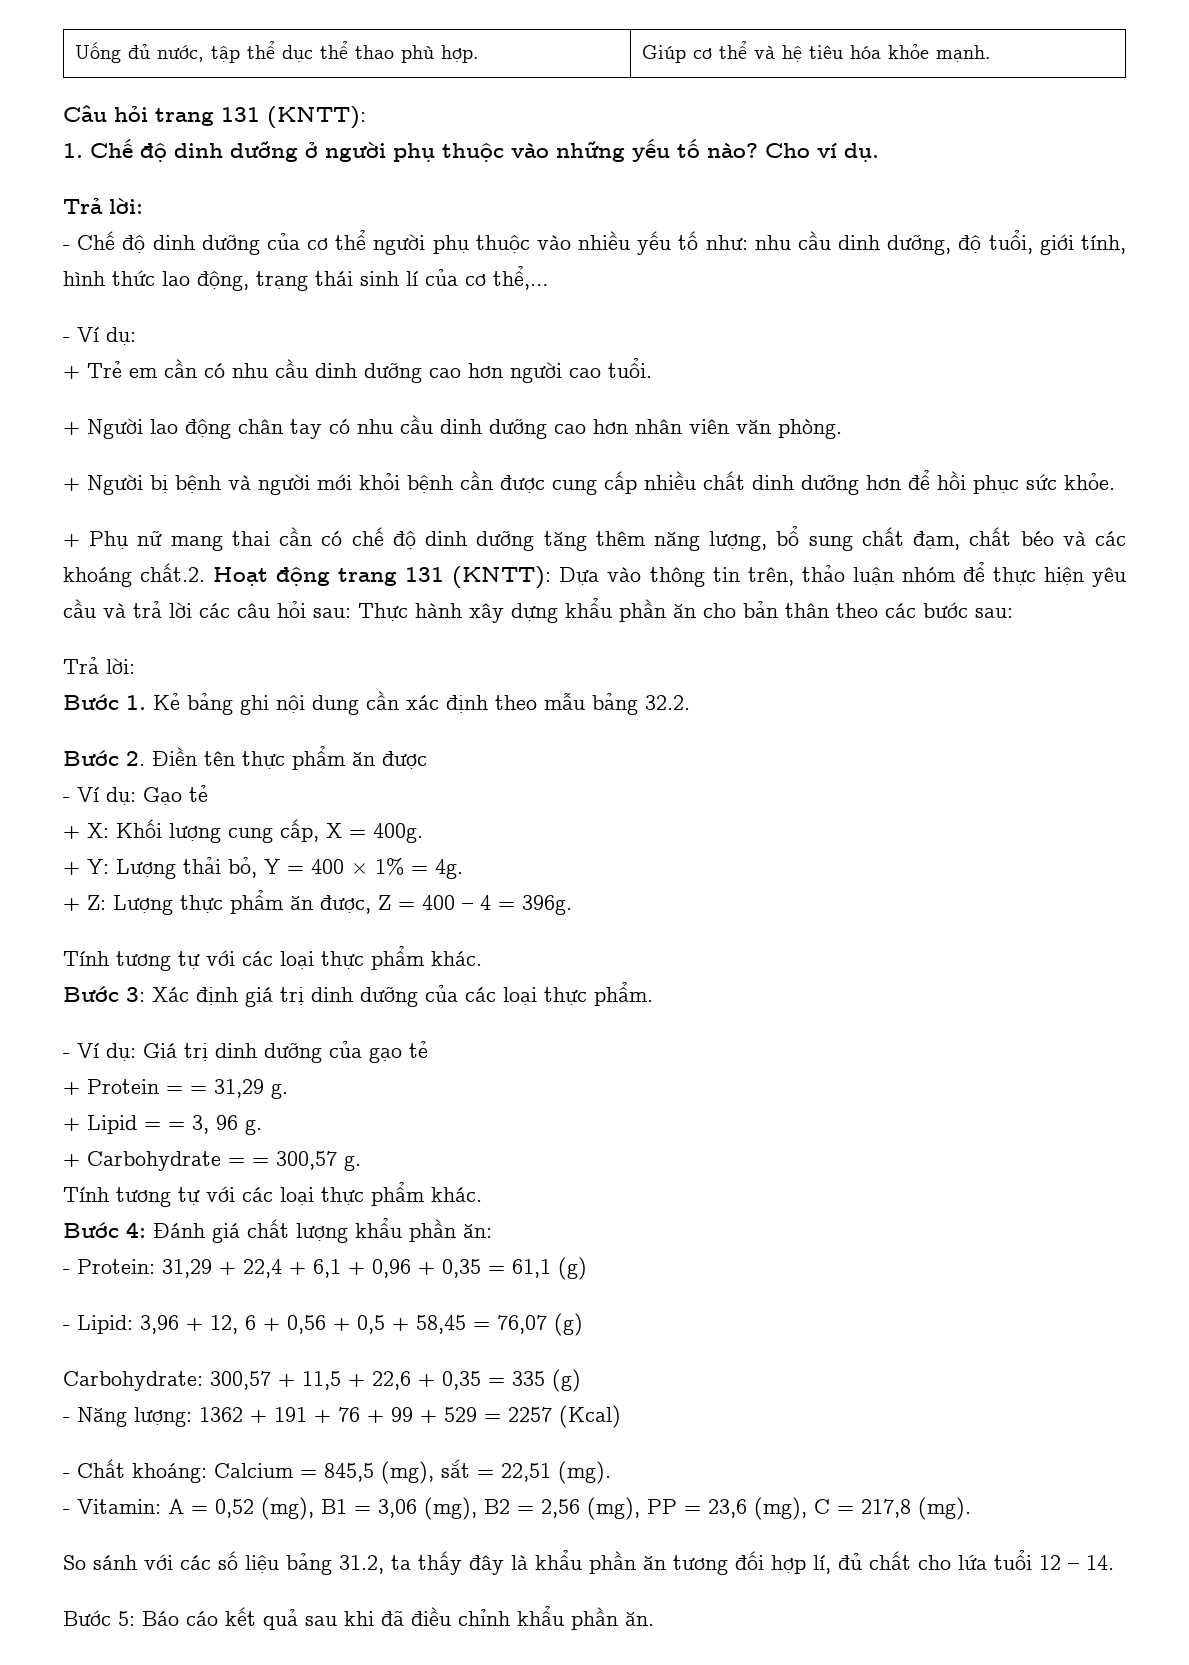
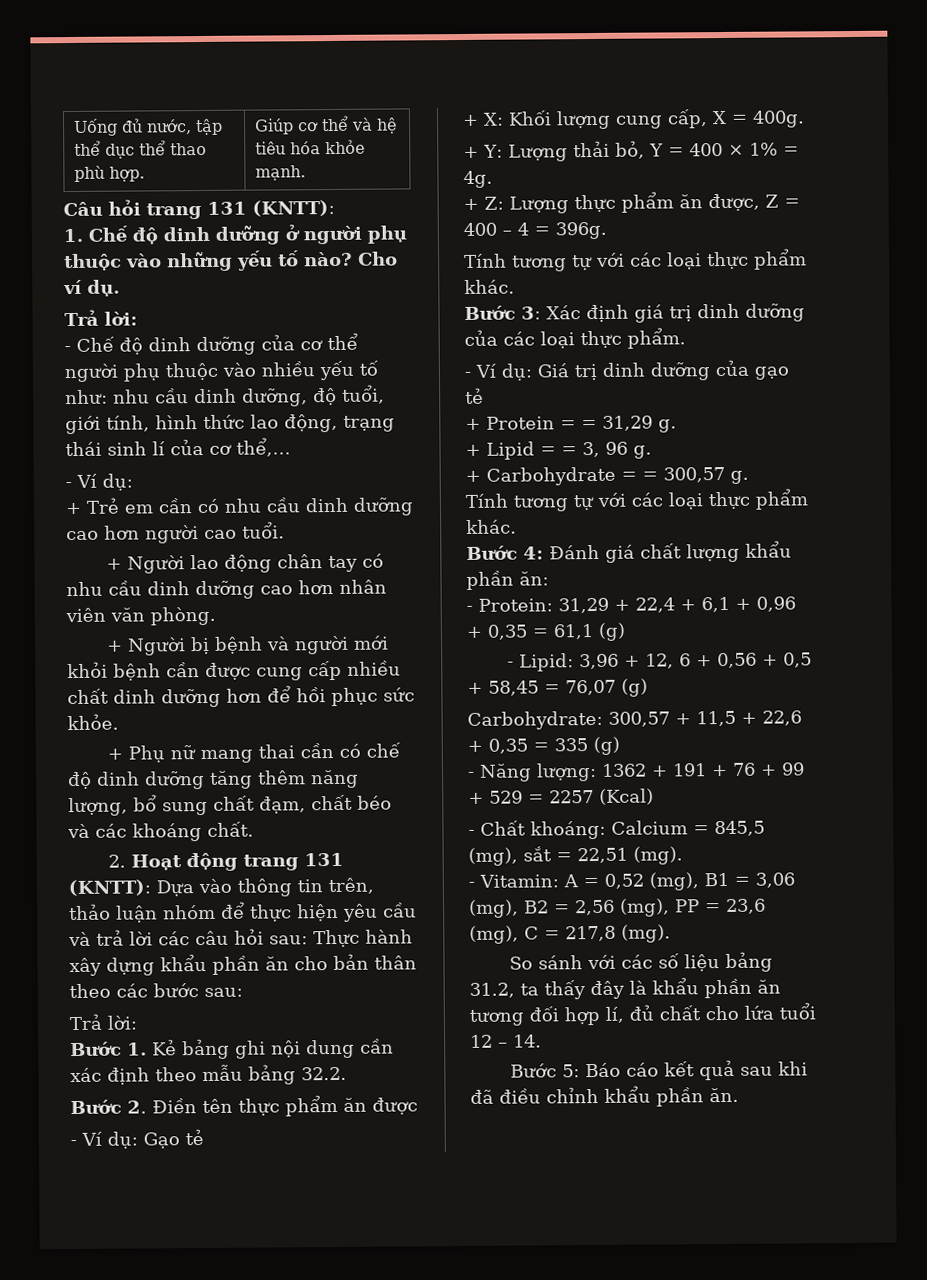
[140,563,206,582] chất.2. -> [207,821,254,837] [108,854,127,868] chất. // 2.

